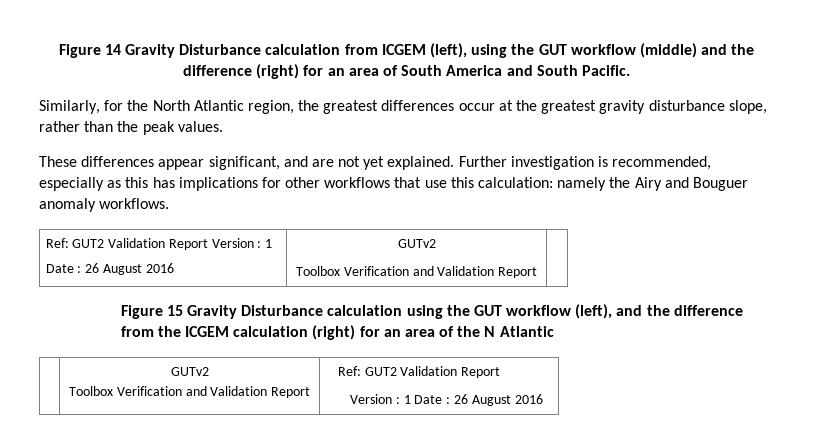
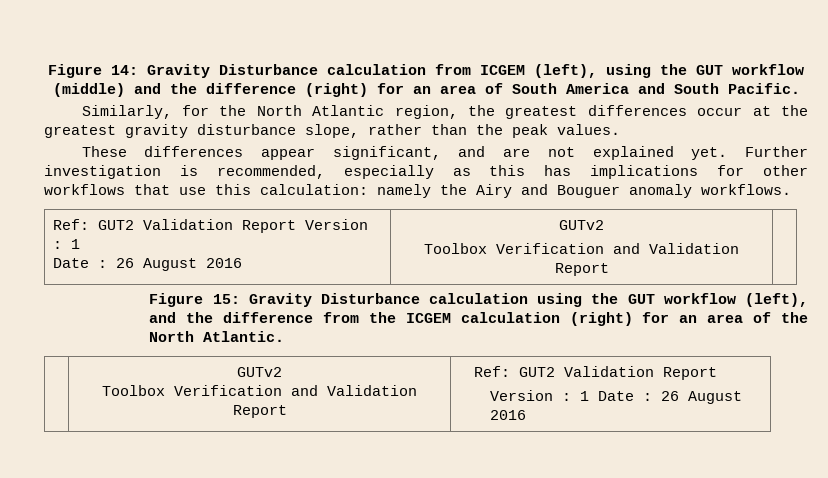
[58,44,121,58] Figure 14 -> [48,64,138,78] Figure 14:
[363,156,455,170] yet explained. -> [592,146,728,160] explained yet.
[166,305,183,316] 15 -> [212,294,240,304] 15:
[484,326,554,337] N Atlantic -> [149,331,285,342] North Atlantic.

